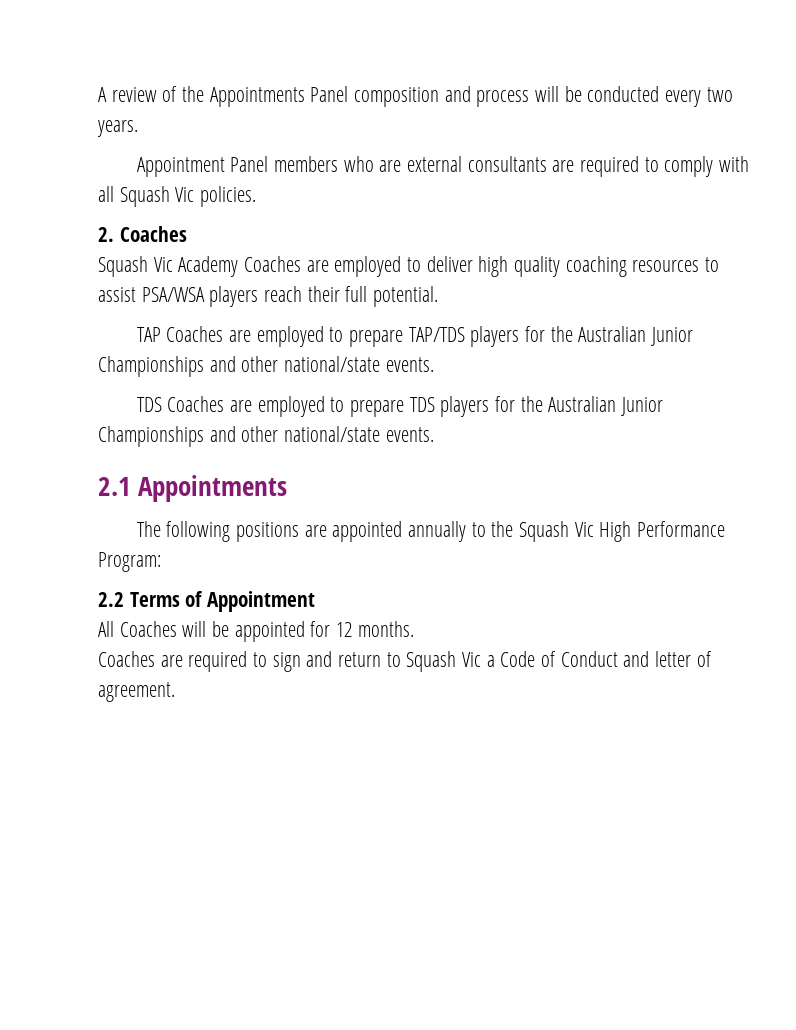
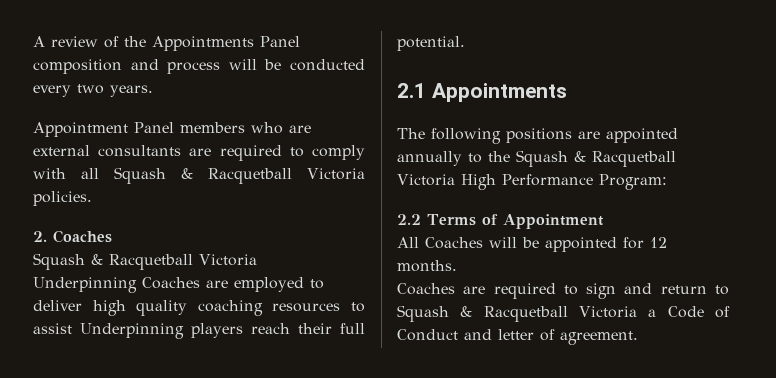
[175,187,195,202] Vic -> [181,168,366,184] & Racquetball Victoria
[153,256,239,277] Vic Academy -> [91,254,257,270] [33,277,137,293] & Racquetball Victoria Underpinning
[141,287,205,302] PSA/WSA -> [80,323,184,339] Underpinning
[136,326,694,347] [98,356,434,377] [136,396,664,417] [98,426,434,447] // TAP Coaches are employed to prepare TAP/TDS players for the Australian Junior Championships and other national/state events. // TDS Coaches are employed to prepare TDS players for the Australian Junior Championships and other national/state events. -> (465, 43) none
[574,522,594,537] Vic -> [574,151,676,167] [397,174,455,186] & Racquetball Victoria
[462,652,482,667] Vic -> [460,306,638,322] & Racquetball Victoria

